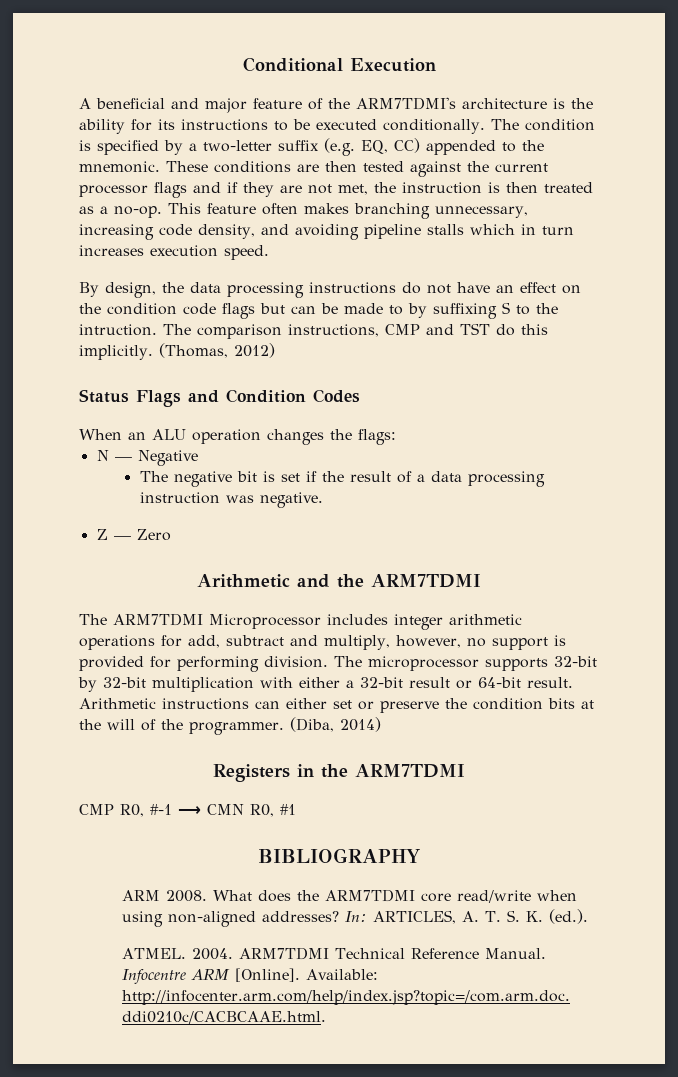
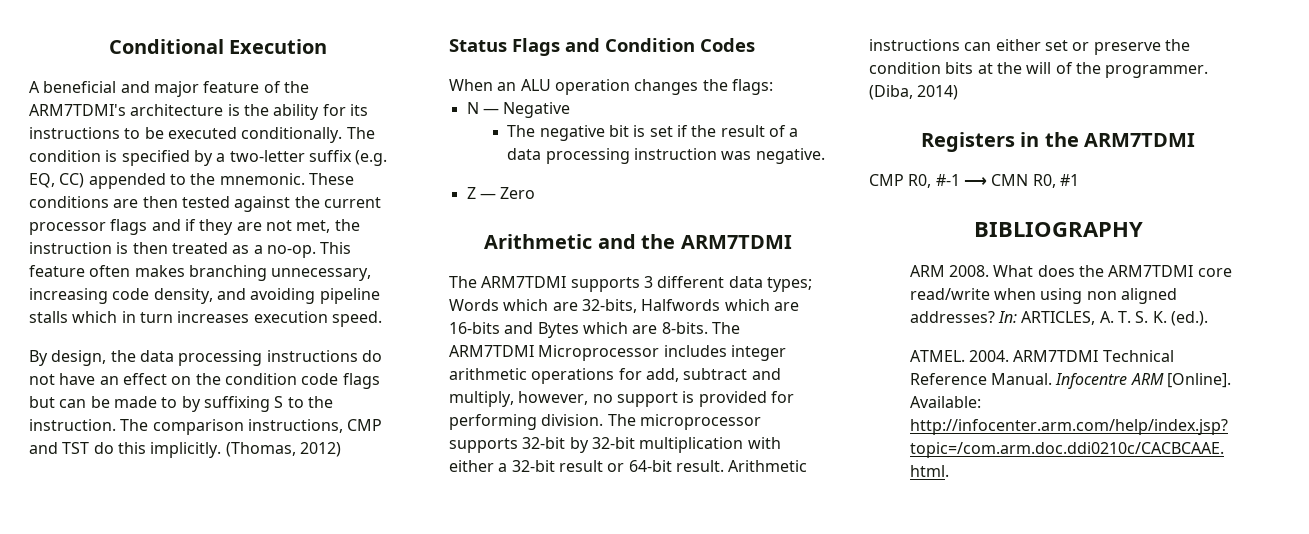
[79,324,157,336] intruction. -> [29,419,116,431] instruction.
(203, 619) none -> [570,276,812,292] [449,299,799,313] [449,322,740,338] [449,345,534,357] supports 3 different data types; Words which are 32-bits, Halfwords which are 16-bits and Bytes which are 8-bits. The ARM7TDMI
[168,911,257,927] non-aligned -> [1086,288,1178,304] non aligned

